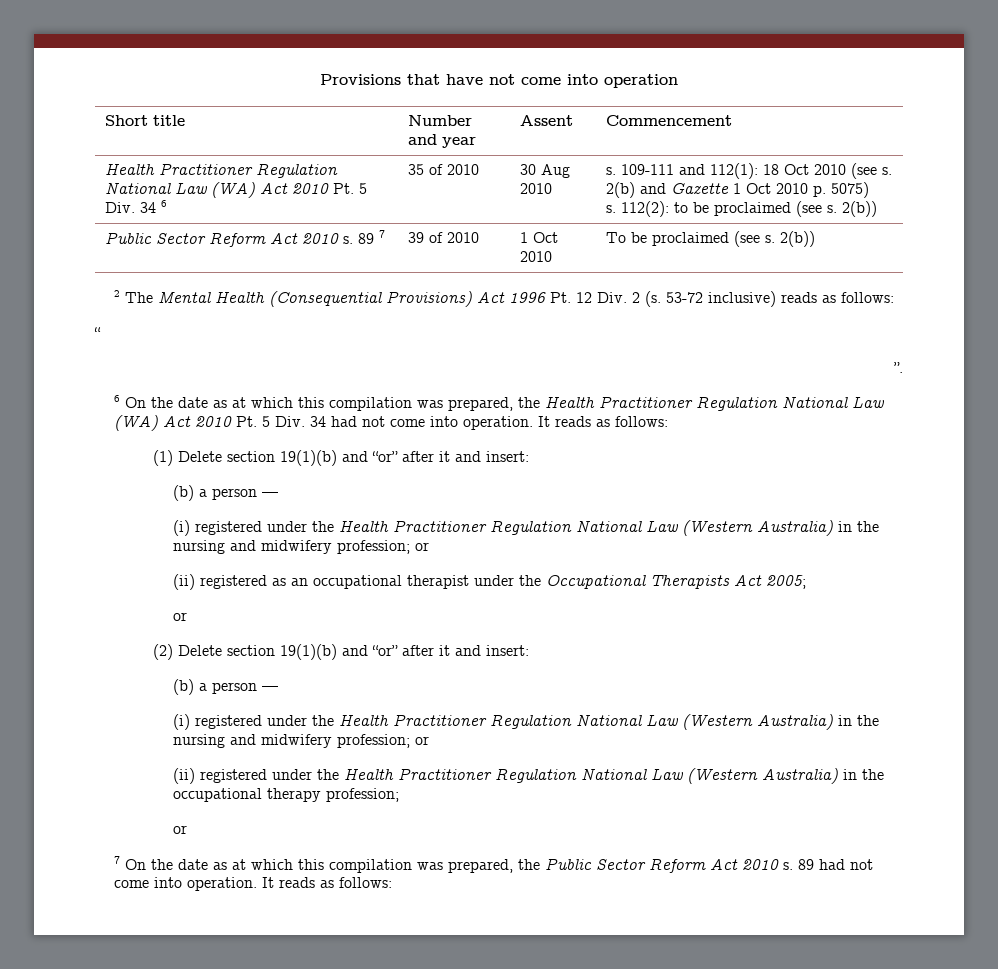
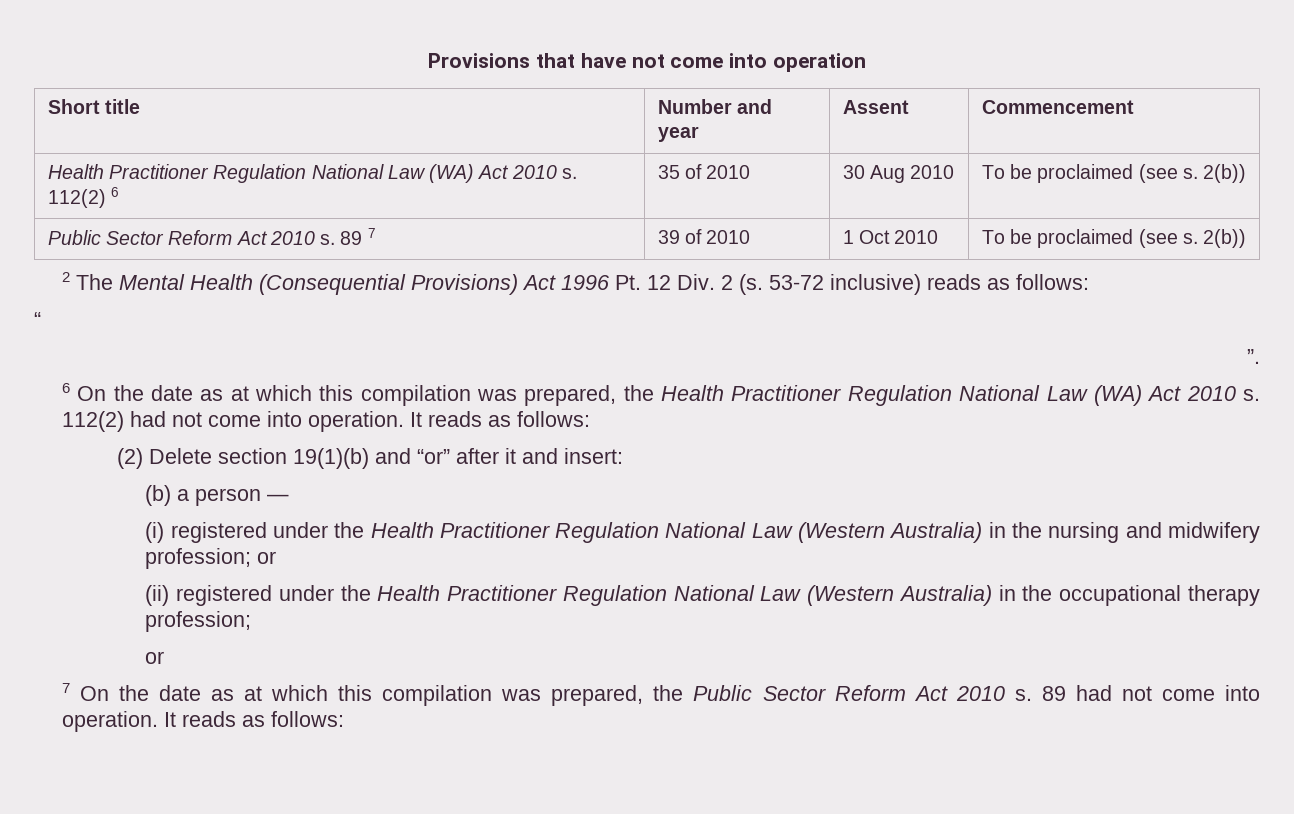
[332,183,367,194] [104,202,156,213] Pt. 5 Div. 34 -> [561,168,577,179] [47,189,106,208] s. 112(2)
[605,163,892,179] [605,182,869,198] [605,201,688,217] s. 109-111 and 112(1): 18 Oct 2010 (see s. 2(b) and Gazette 1 Oct 2010 p. 5075) // s. 112(2): to -> [981,165,1005,179] To
[236,416,669,430] [153,450,530,466] [172,485,278,501] [172,520,879,536] [172,540,429,554] [172,574,806,590] [172,612,187,621] Pt. 5 Div. 34 had not come into operation. It reads as follows: // (1) Delete section 19(1)(b) and “or” after it and insert: // (b) a person — // (i) registered under the Health Practitioner Regulation National Law (Western Australia) in the nursing and midwifery profession; or // (ii) registered as an occupational therapist under the Occupational Therapists Act 2005; // or -> [1243,389,1261,401] [61,411,590,432] s. 112(2) had not come into operation. It reads as follows:

